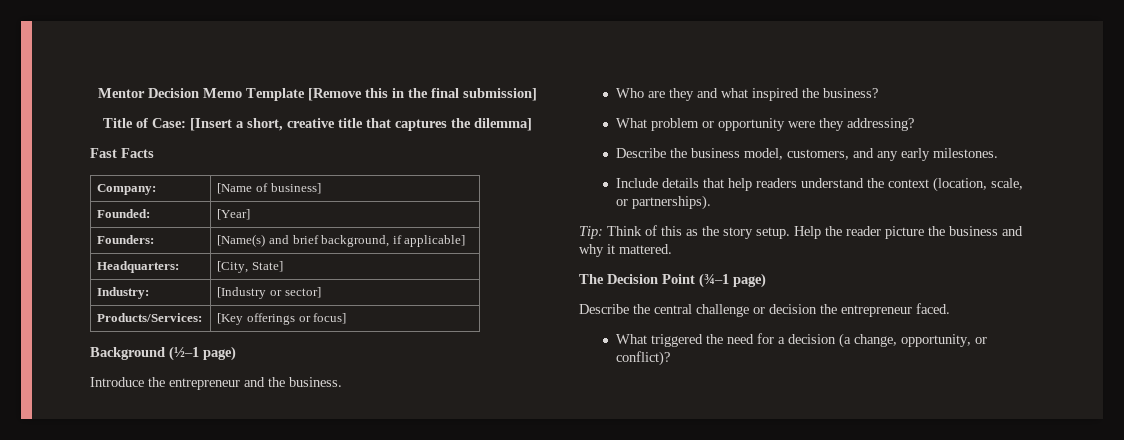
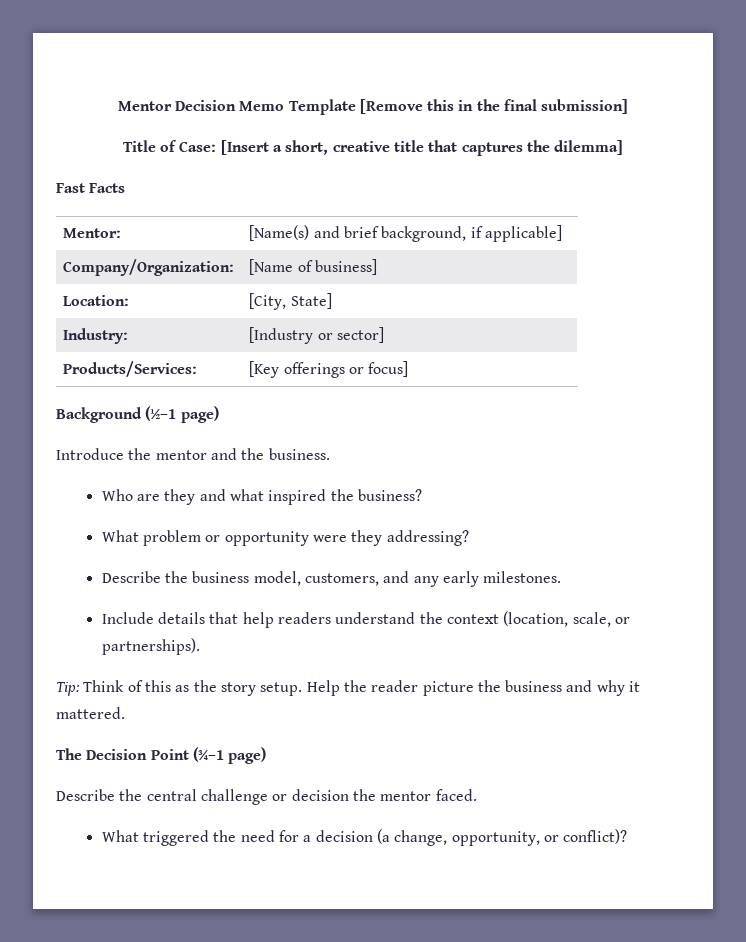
[97,184,157,195] [217,183,321,194] [97,209,151,218] [217,209,251,220] [97,235,155,244] Company: | [Name of business] // Founded: | [Year] // Founders: -> [63,228,122,238] Mentor:
[97,261,180,273] Headquarters: -> [63,259,235,276] [249,259,378,275] [63,295,130,306] Company/Organization: | [Name of business] // Location:
[169,378,240,390] entrepreneur -> [155,450,207,460] mentor
[841,305,912,317] entrepreneur -> [380,791,432,801] mentor

